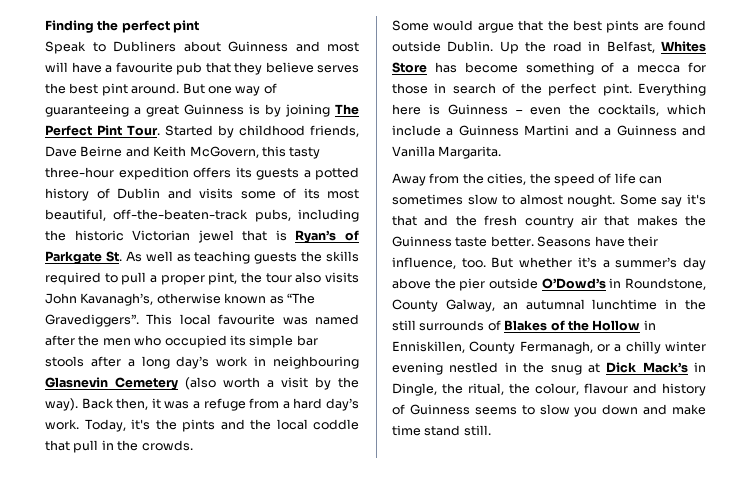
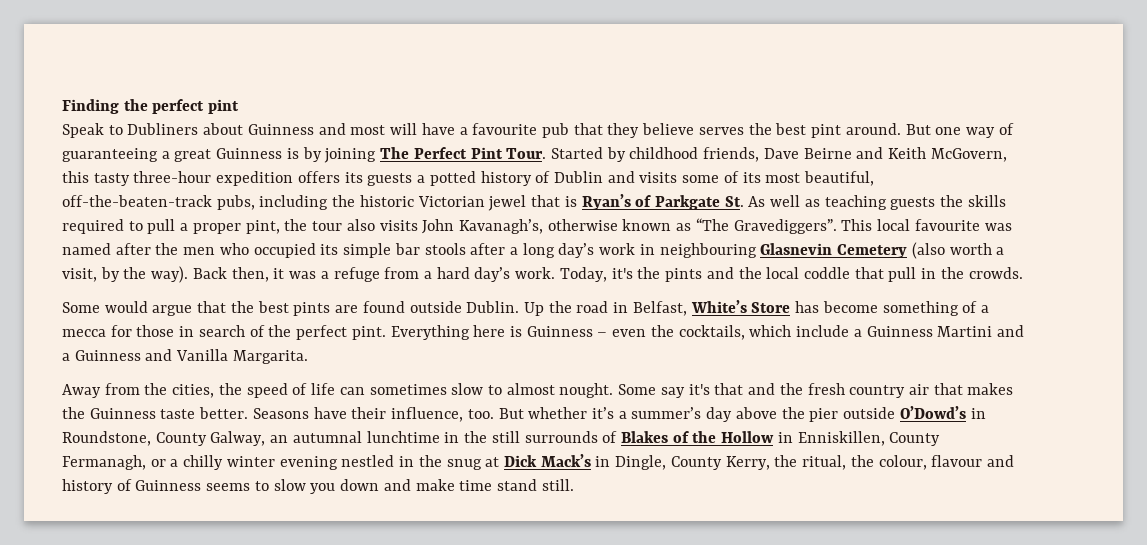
[281,377,308,388] visit -> [62,268,97,282] visit,
[661,41,706,52] Whites -> [690,300,747,313] White’s
(437, 389) none -> [670,456,770,470] County Kerry,

